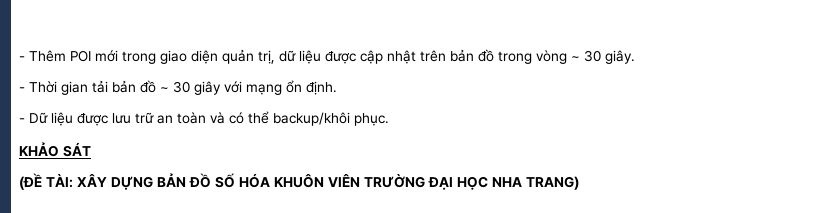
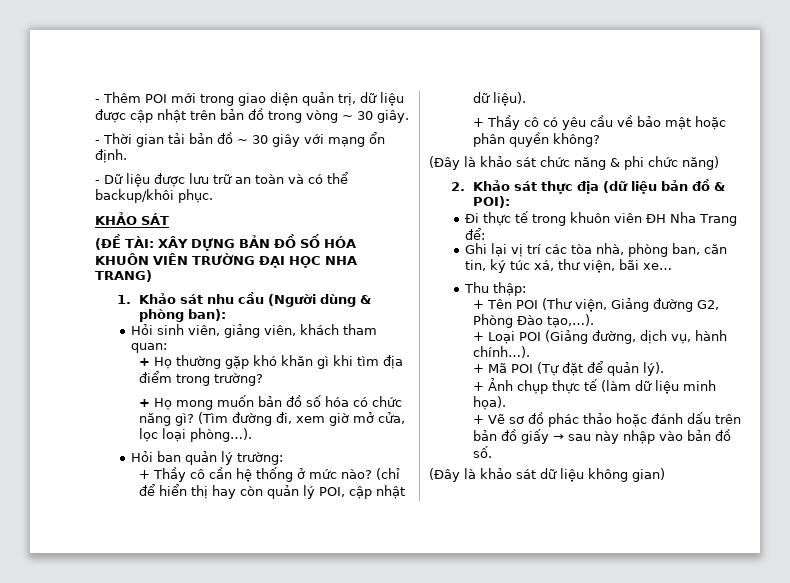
(579, 183) none -> [117,292,372,307] [139,309,227,322] [130,324,377,338] [130,343,167,353] [139,355,404,369] [139,371,264,386] [139,395,403,410] [139,412,406,426] [139,428,253,442] [130,451,283,465] [139,467,401,482] [139,484,406,499] [473,92,527,106] [473,115,727,130] [473,132,601,147] [429,156,719,170] [451,179,726,194] [473,196,511,208] [464,211,737,226] [464,228,485,240] [464,243,727,257] [464,259,672,273] [463,282,526,296] [473,298,720,312] [473,314,595,328] [473,330,728,344] [473,346,531,358] [473,361,665,376] [473,378,717,394] [473,396,507,410] [473,412,742,427] [473,429,732,444] [473,446,493,458] [429,468,665,482] // 1. Khảo sát nhu cầu (Người dùng & phòng ban): // Hỏi sinh viên, giảng viên, khách tham quan: // + Họ thường gặp khó khăn gì khi tìm địa điểm trong trường? // + Họ mong muốn bản đồ số hóa có chức năng gì? (Tìm đường đi, xem giờ mở cửa, lọc loại phòng…). // Hỏi ban quản lý trường: // + Thầy cô cần hệ thống ở mức nào? (chỉ để hiển thị hay còn quản lý POI, cập nhật dữ liệu). // + Thầy cô có yêu cầu về bảo mật hoặc phân quyền không? // (Đây là khảo sát chức năng & phi chức năng) // 2. Khảo sát thực địa (dữ liệu bản đồ & POI): // Đi thực tế trong khuôn viên ĐH Nha Trang để: // Ghi lại vị trí các tòa nhà, phòng ban, căn tin, ký túc xá, thư viện, bãi xe… // Thu thập: // + Tên POI (Thư viện, Giảng đường G2, Phòng Đào tạo,…). // + Loại POI (Giảng đường, dịch vụ, hành chính…). // + Mã POI (Tự đặt để quản lý). // + Ảnh chụp thực tế (làm dữ liệu minh họa). // + Vẽ sơ đồ phác thảo hoặc đánh dấu trên bản đồ giấy → sau này nhập vào bản đồ số. // (Đây là khảo sát dữ liệu không gian)

